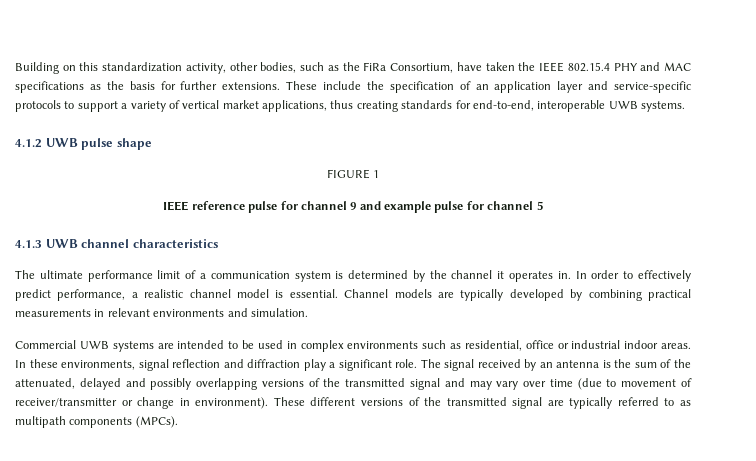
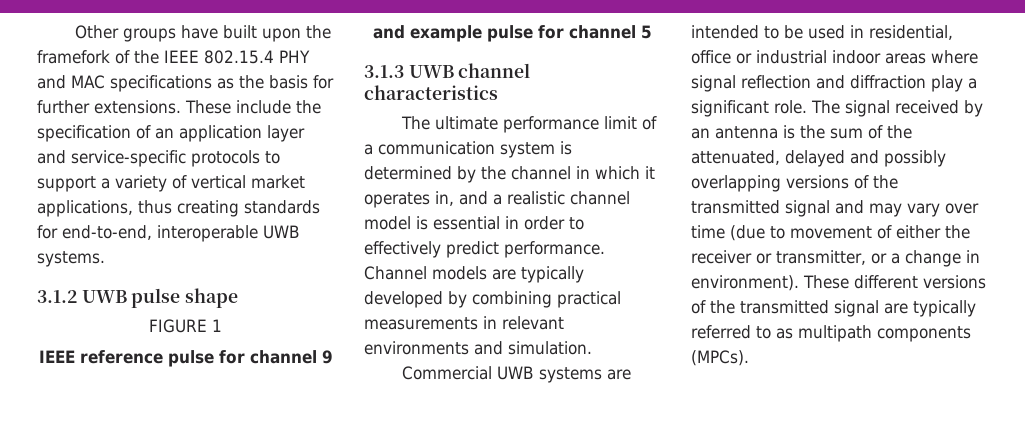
[15,62,515,74] Building on this standardization activity, other bodies, such as the FiRa Consortium, have taken -> [75,25,332,42] [37,50,130,64] Other groups have built upon the framefork of
[15,139,42,148] 4.1.2 -> [37,290,77,303] 3.1.2
[15,240,42,248] 4.1.3 -> [364,65,404,78] 3.1.3
[497,270,691,282] [15,289,126,301] it operates in. In order to effectively predict performance, -> [576,166,655,180] [364,191,488,208] in which it operates in, and
[289,289,338,298] essential. -> [433,216,584,230] [364,241,605,258] essential in order to effectively predict performance.
[300,340,461,352] complex environments such as -> (864, 31) none
[661,343,691,349] [15,359,136,370] areas. In these environments, -> [885,50,978,64] areas where
[15,398,133,407] receiver/transmitter or -> [896,225,970,239] [691,250,900,265] either the receiver or transmitter, or a

